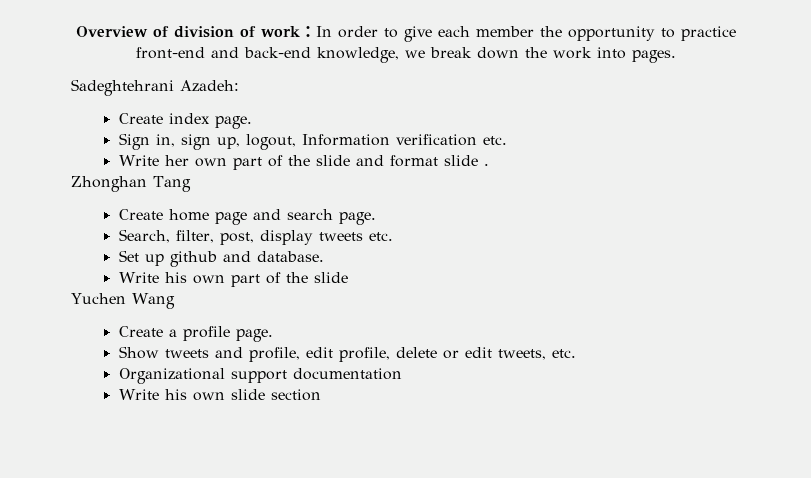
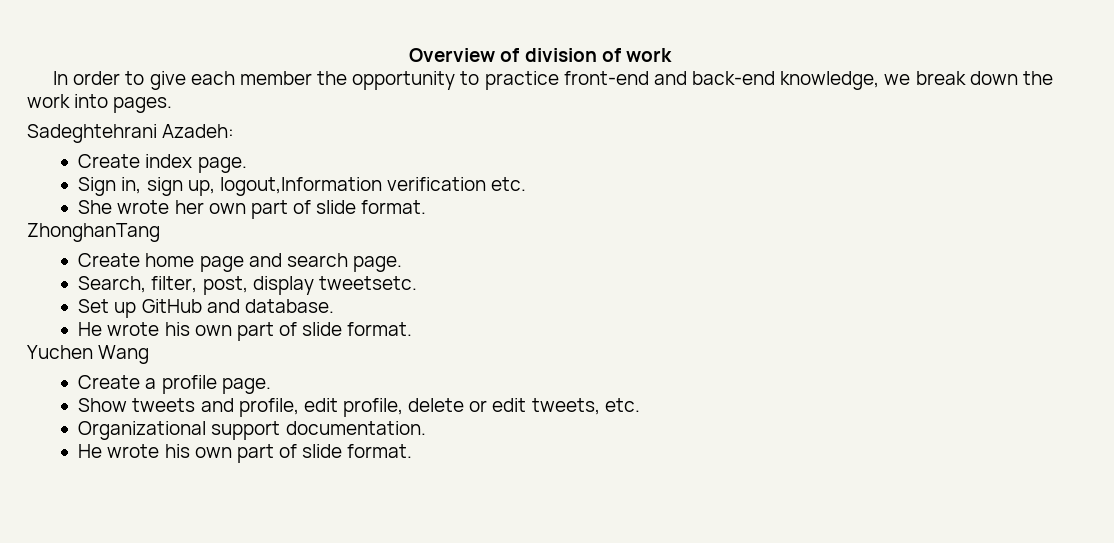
[299,26,316,37] ： -> (672, 55) //
[245,134,390,150] logout, Information -> [219,177,382,196] logout,Information
[118,155,159,166] Write -> [78,200,170,214] She wrote
[287,155,489,167] [71,176,191,192] the slide and format slide . // Zhonghan Tang -> [316,200,427,214] [27,223,160,242] slide format. // ZhonghanTang
[318,232,393,241] tweets etc. -> [318,276,417,290] tweetsetc.
[169,251,217,267] github -> [141,299,202,313] GitHub
[118,272,348,287] Write his own part of the slide -> [78,322,413,341] He wrote his own part of slide format.
[292,368,402,380] [118,389,321,401] documentation // Write his own slide section -> [285,421,426,435] [78,444,413,463] documentation. // He wrote his own part of slide format.

